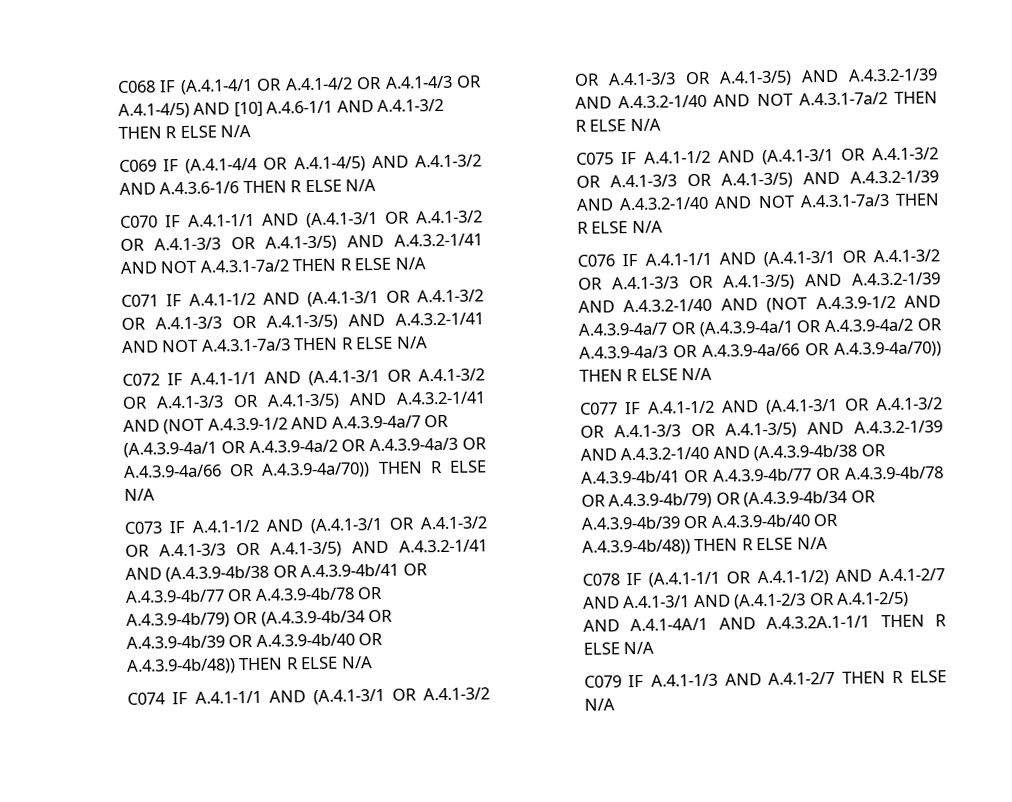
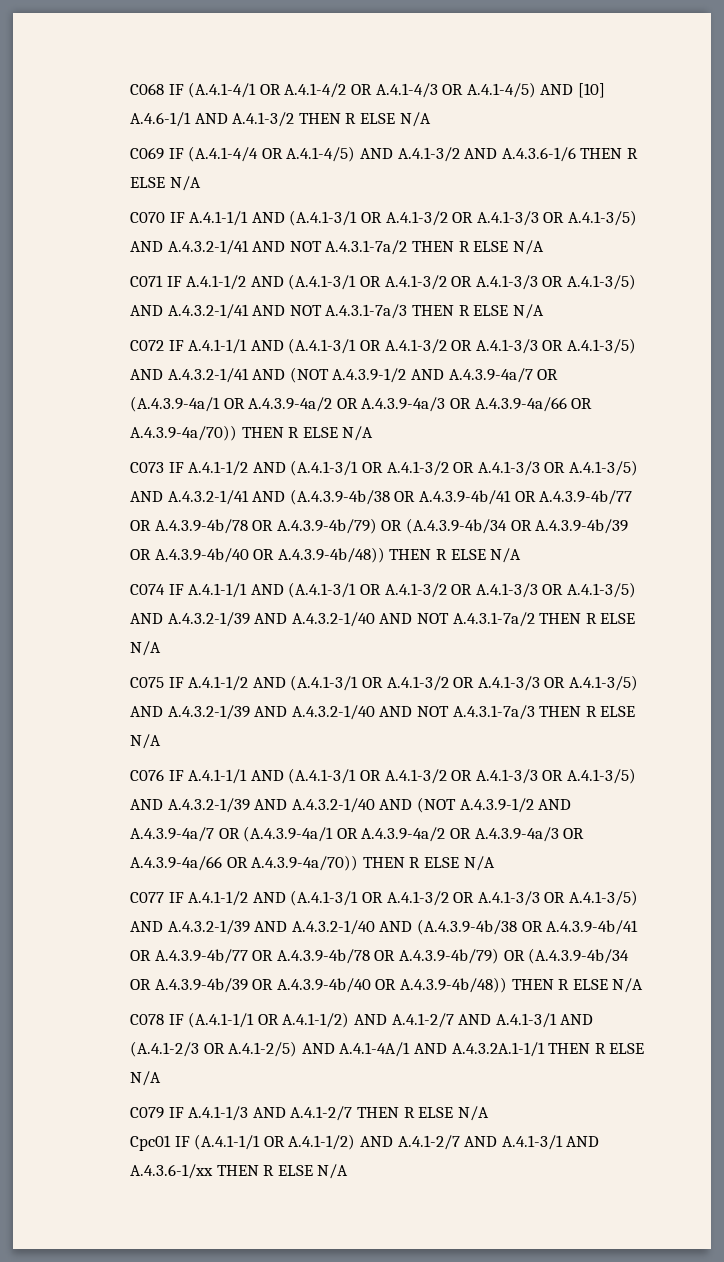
(615, 704) none -> [130,1134,600,1151] [130,1164,349,1179] // Cpc01 IF (A.4.1-1/1 OR A.4.1-1/2) AND A.4.1-2/7 AND A.4.1-3/1 AND A.4.3.6-1/xx THEN R ELSE N/A

